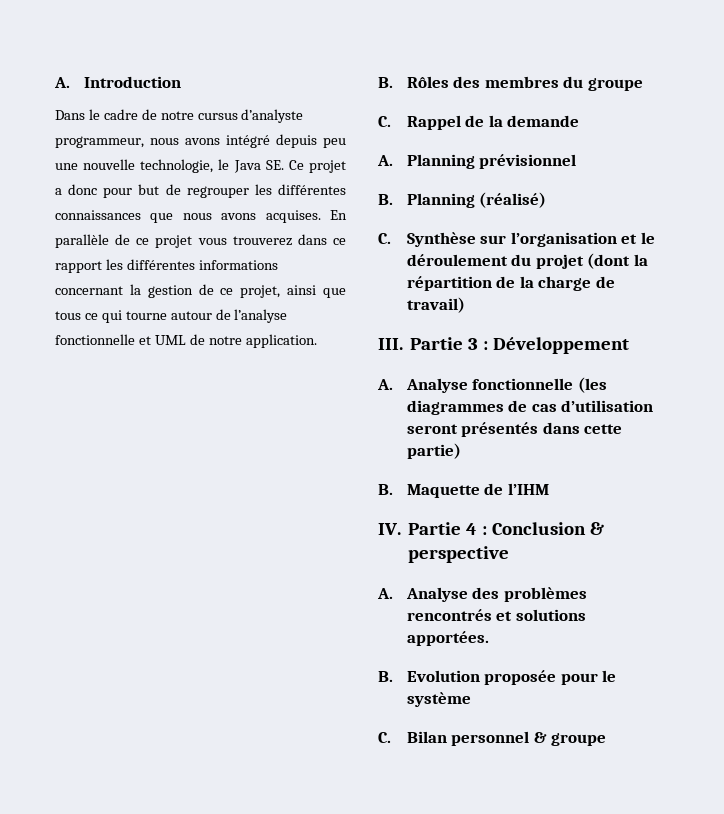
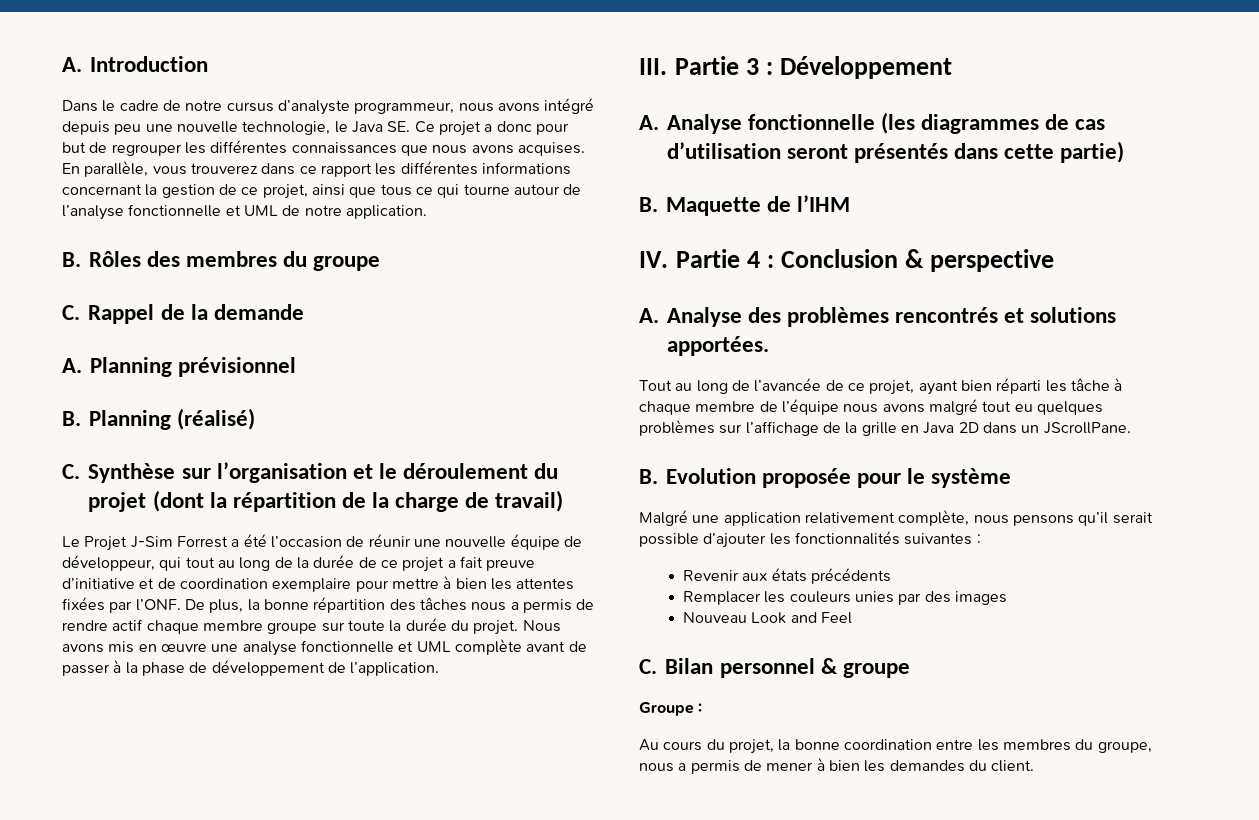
[55,234,193,248] parallèle de ce projet -> [84,161,149,177] parallèle,
(465, 305) none -> [62,534,582,551] [62,555,536,572] [62,576,575,592] [62,597,595,613] [62,618,561,635] [62,639,587,656] [62,660,440,676] // Le Projet J-Sim Forrest a été l’occasion de réunir une nouvelle équipe de développeur, qui tout au long de la durée de ce projet a fait preuve d’initiative et de coordination exemplaire pour mettre à bien les attentes fixées par l’ONF. De plus, la bonne répartition des tâches nous a permis de rendre actif chaque membre groupe sur toute la durée du projet. Nous avons mis en œuvre une analyse fonctionnelle et UML complète avant de passer à la phase de développement de l’application.
(489, 638) none -> [639,378,1123,395] [639,399,1103,415] [639,420,1131,436] // Tout au long de l’avancée de ce projet, ayant bien réparti les tâche à chaque membre de l’équipe nous avons malgré tout eu quelques problèmes sur l’affichage de la grille en Java 2D dans un JScrollPane.
(471, 699) none -> [639,510,1153,526] [639,531,981,548] [683,568,892,584] [683,591,1008,605] [683,612,853,624] // Malgré une application relativement complète, nous pensons qu’il serait possible d’ajouter les fonctionnalités suivantes : // Revenir aux états précédents // Remplacer les couleurs unies par des images // Nouveau Look and Feel
(607, 739) none -> [639,702,703,716] [639,739,1152,754] [639,758,1035,774] // Groupe : // Au cours du projet, la bonne coordination entre les membres du groupe, nous a permis de mener à bien les demandes du client.

